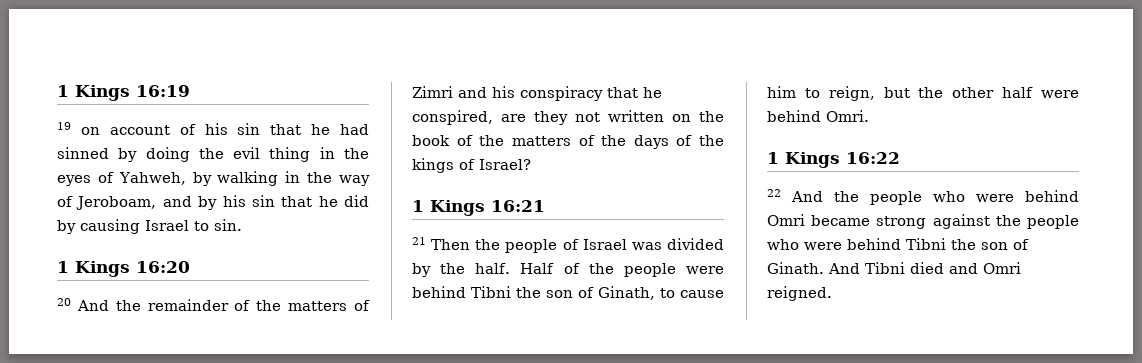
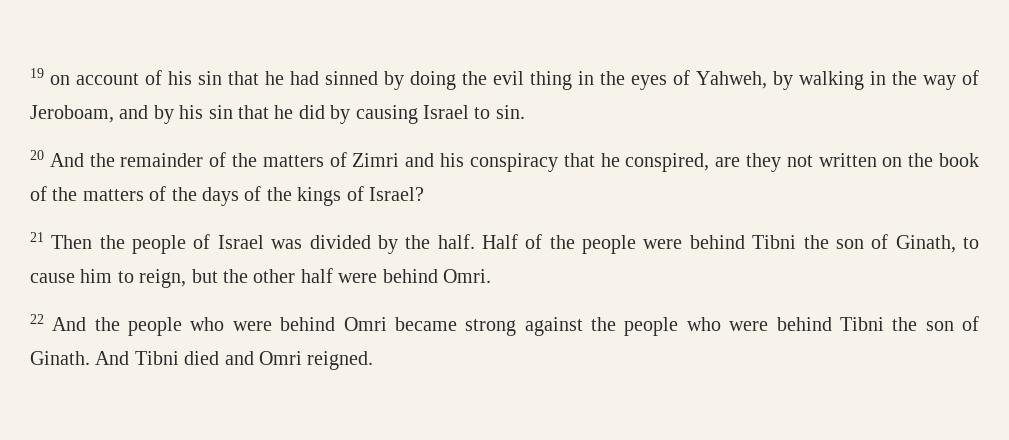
[57,85,190,101] 1 Kings 16:19 // -> (30, 73) none
[57,261,190,277] // 1 Kings 16:20 -> (525, 112) none
[412,200,545,216] // 1 Kings 16:21 -> (424, 194) none
[767,152,900,168] // 1 Kings 16:22 -> (491, 276) none

